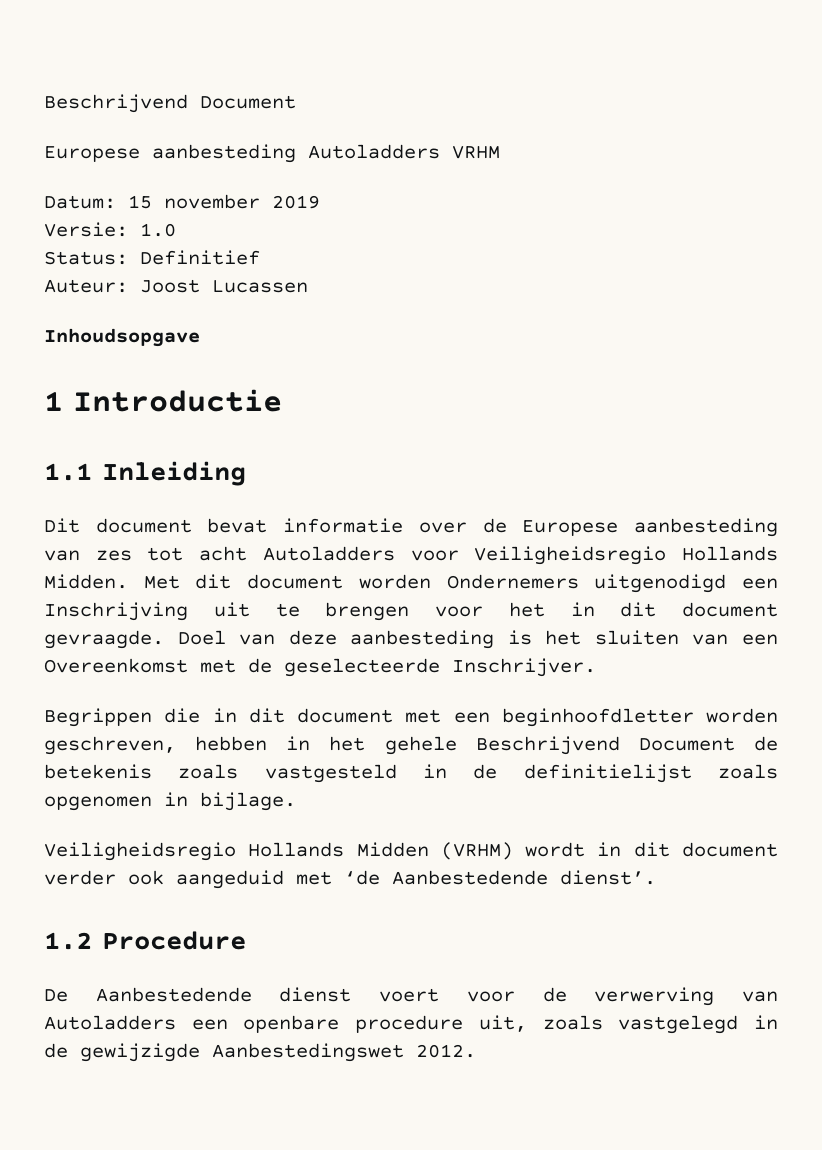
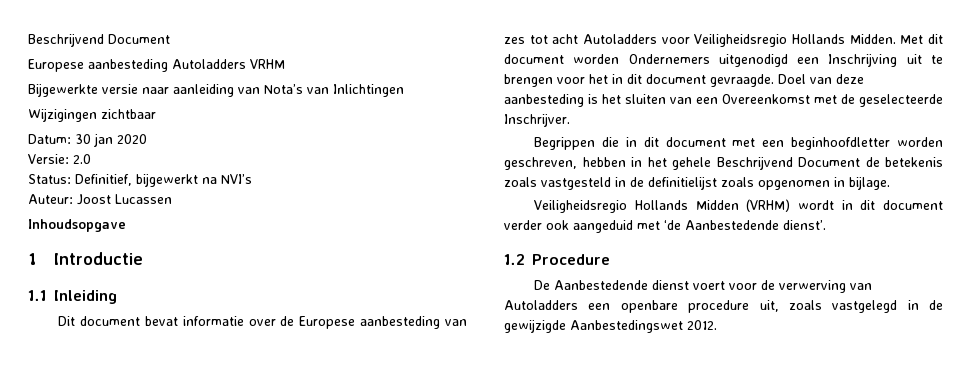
[44,194,320,209] Datum: 15 november 2019 -> [28,83,404,97] [28,108,156,122] [28,133,147,147] Bijgewerkte versie naar aanleiding van Nota’s van Inlichtingen // Wijzigingen zichtbaar // Datum: 30 jan 2020
[140,223,176,237] 1.0 -> [73,154,91,164] 2.0
[140,250,260,265] Definitief -> [75,173,252,187] Definitief, bijgewerkt na NVI’s

